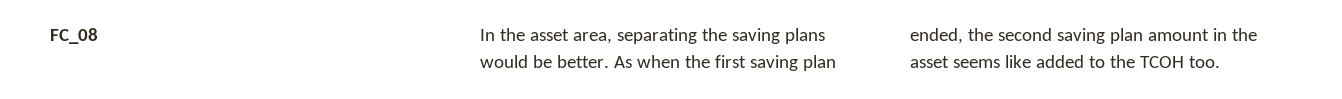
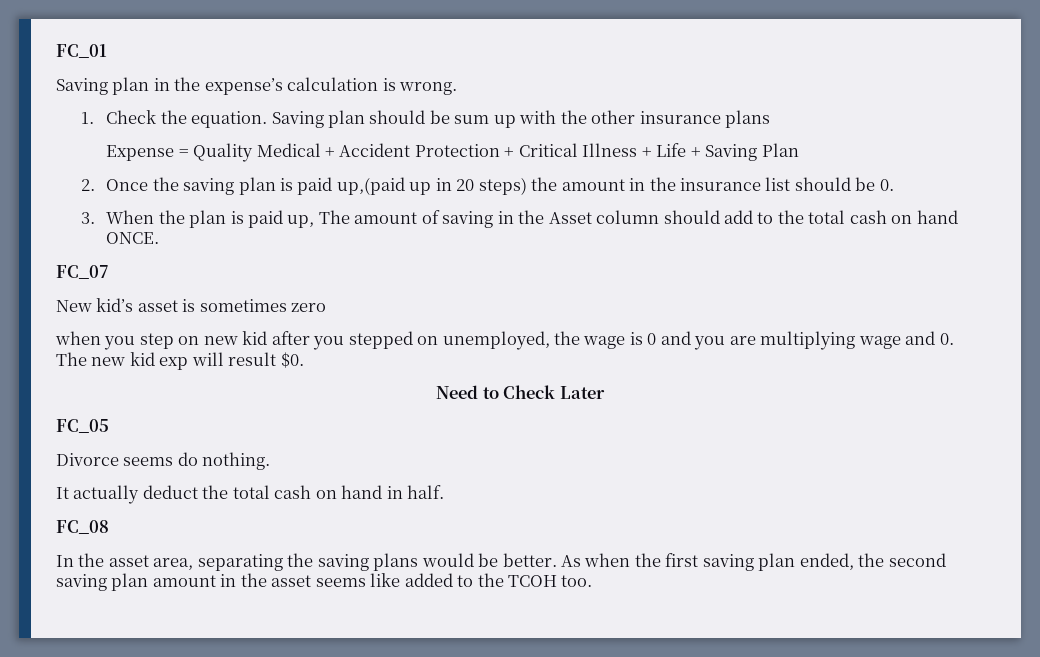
(50, 36) none -> [56,44,107,58] [56,77,458,95] [81,110,771,128] [106,143,799,162] [81,177,894,195] [81,210,958,228] [106,232,160,244] [56,265,109,279] [56,298,327,312] [55,331,954,350] [56,352,304,370] [436,385,605,399] [56,419,109,433] [56,452,271,470] [56,485,445,504] FC_01 // Saving plan in the expense’s calculation is wrong. // 1. Check the equation. Saving plan should be sum up with the other insurance plans // Expense = Quality Medical + Accident Protection + Critical Illness + Life + Saving Plan // 2. Once the saving plan is paid up,(paid up in 20 steps) the amount in the insurance list should be 0. // 3. When the plan is paid up, The amount of saving in the Asset column should add to the total cash on hand ONCE. // FC_07 // New kid’s asset is sometimes zero // when you step on new kid after you stepped on unemployed, the wage is 0 and you are multiplying wage and 0. The new kid exp will result $0. // Need to Check Later // FC_05 // Divorce seems do nothing. // It actually deduct the total cash on hand in half. //

